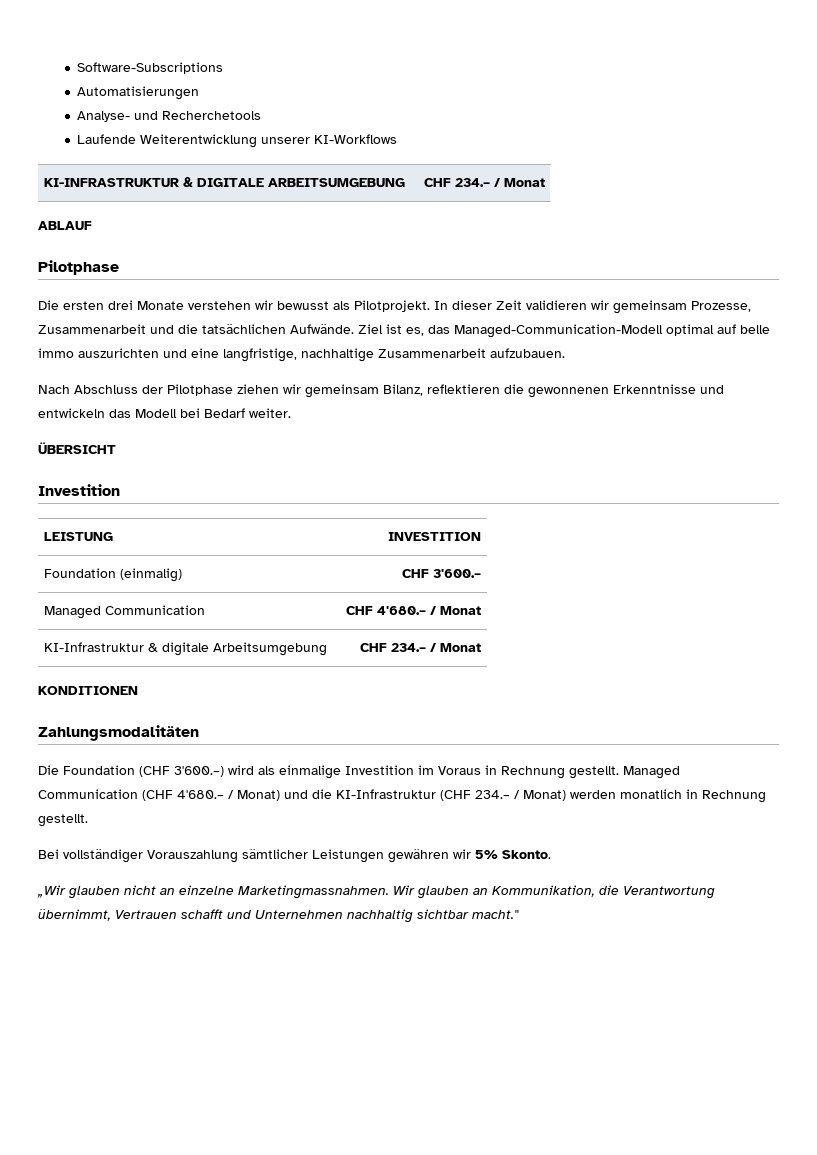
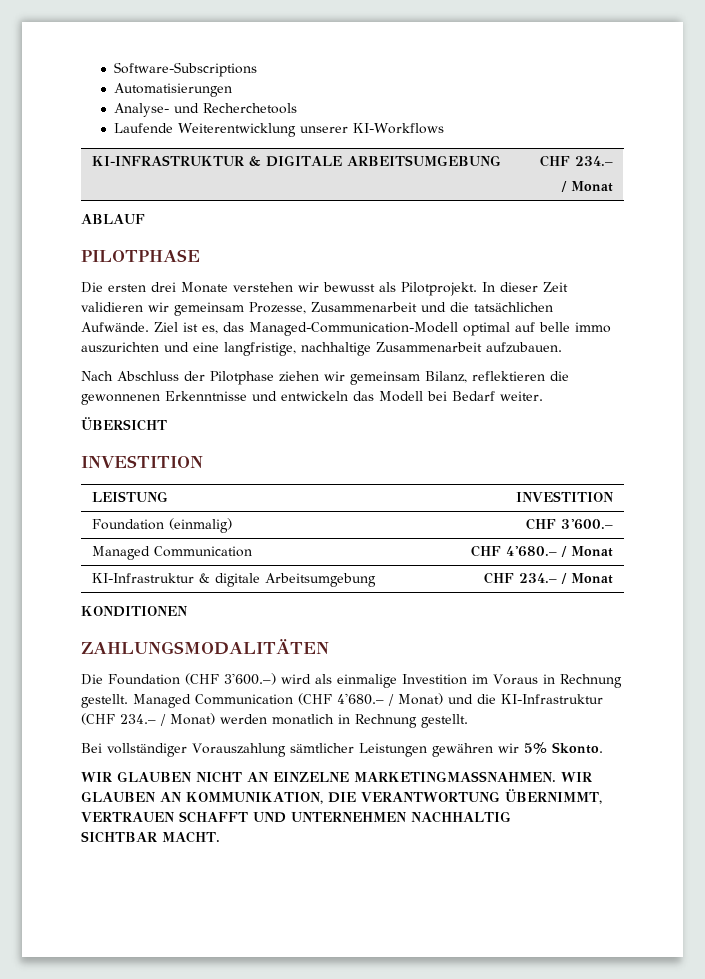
(491, 182) none -> (614, 161) //
[38,260,119,275] Pilotphase -> [81,249,200,262] PILOTPHASE
[38,484,120,496] Investition -> [81,455,203,468] INVESTITION
[38,725,199,741] Zahlungsmodalitäten -> [81,639,329,655] ZAHLUNGSMODALITÄTEN
[37,885,715,899] [38,909,519,923] „Wir glauben nicht an einzelne Marketingmassnahmen. Wir glauben an Kommunikation, die Verantwortung übernimmt, Vertrauen schafft und Unternehmen nachhaltig sichtbar macht." -> [81,771,592,783] [81,789,602,804] [81,811,511,823] [81,831,220,843] WIR GLAUBEN NICHT AN EINZELNE MARKETINGMASSNAHMEN. WIR GLAUBEN AN KOMMUNIKATION, DIE VERANTWORTUNG ÜBERNIMMT, VERTRAUEN SCHAFFT UND UNTERNEHMEN NACHHALTIG // SICHTBAR MACHT.

